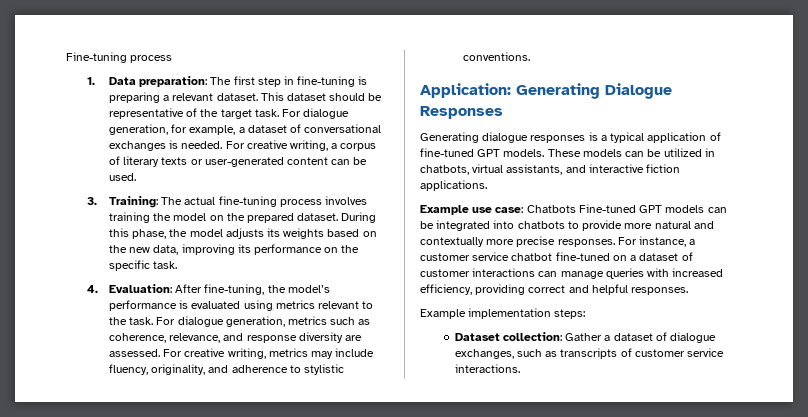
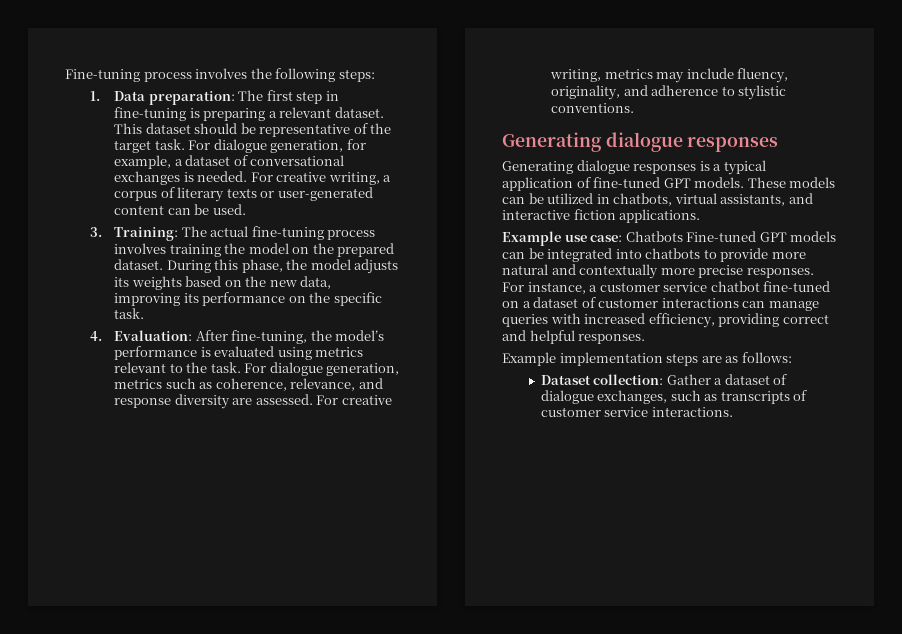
(173, 59) none -> [195,68,375,82] involves the following steps:
[420,83,672,99] [420,106,503,119] Application: Generating Dialogue Responses -> [502,132,779,152] Generating dialogue responses
[554,309,586,319] steps: -> [666,352,792,366] steps are as follows:

